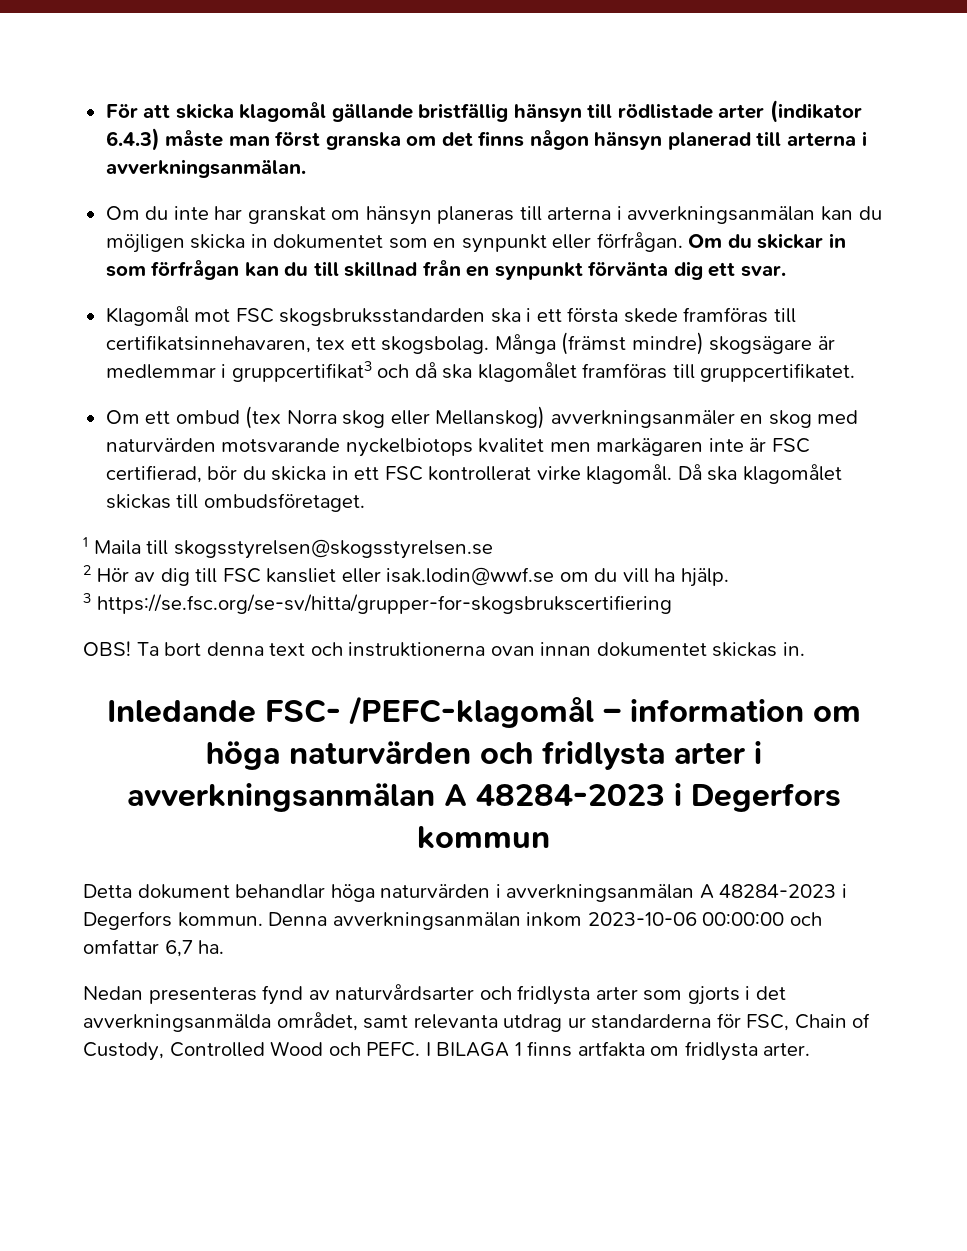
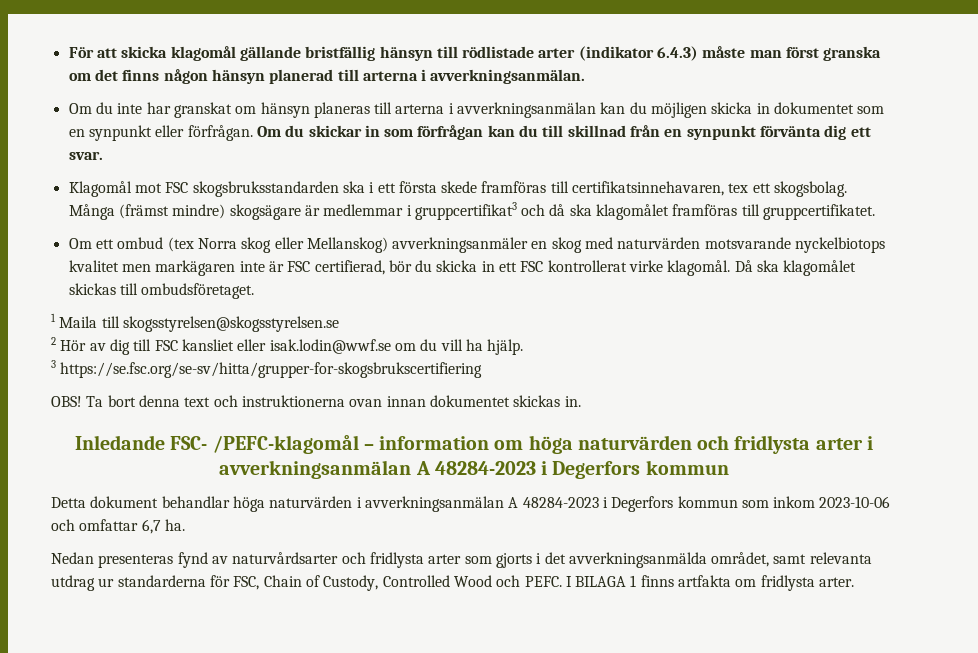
[177,912,521,930] kommun. Denna avverkningsanmälan -> [677,496,769,508] kommun som
[702,912,785,926] 00:00:00 -> (891, 502) none

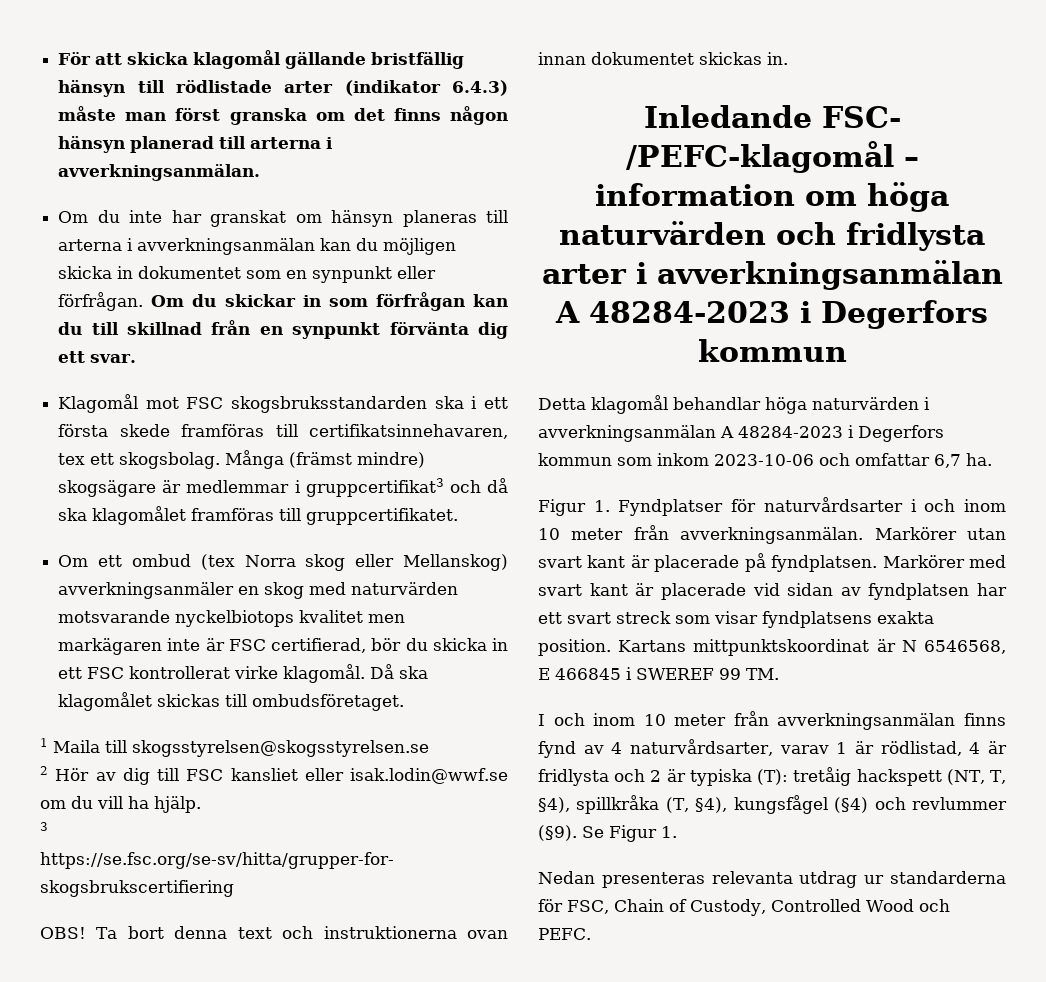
[90,496,159,508] dokument -> [591,395,668,414] klagomål
[51,552,807,568] Nedan presenteras fynd av naturvårdsarter och fridlysta arter som gjorts i det avverkningsanmälda området, samt -> [538,497,1006,516] [538,525,1006,544] [538,553,1006,572] [538,583,1007,600] [538,611,934,628] [538,639,1006,656] [538,667,779,680] [538,711,1006,730] [538,739,1007,758] [538,767,1007,786] [538,795,1007,814] [538,825,677,842] [538,871,705,888] Figur 1. Fyndplatser för naturvårdsarter i och inom 10 meter från avverkningsanmälan. Markörer utan svart kant är placerade på fyndplatsen. Markörer med svart kant är placerade vid sidan av fyndplatsen har ett svart streck som visar fyndplatsens exakta position. Kartans mittpunktskoordinat är N 6546568, E 466845 i SWEREF 99 TM. // I och inom 10 meter från avverkningsanmälan finns fynd av 4 naturvårdsarter, varav 1 är rödlistad, 4 är fridlysta och 2 är typiska (T): tretåig hackspett (NT, T, §4), spillkråka (T, §4), kungsfågel (§4) och revlummer (§9). Se Figur 1. // Nedan presenteras
[565,575,855,591] I BILAGA 1 finns artfakta om fridlysta arter. -> (591, 934) none

